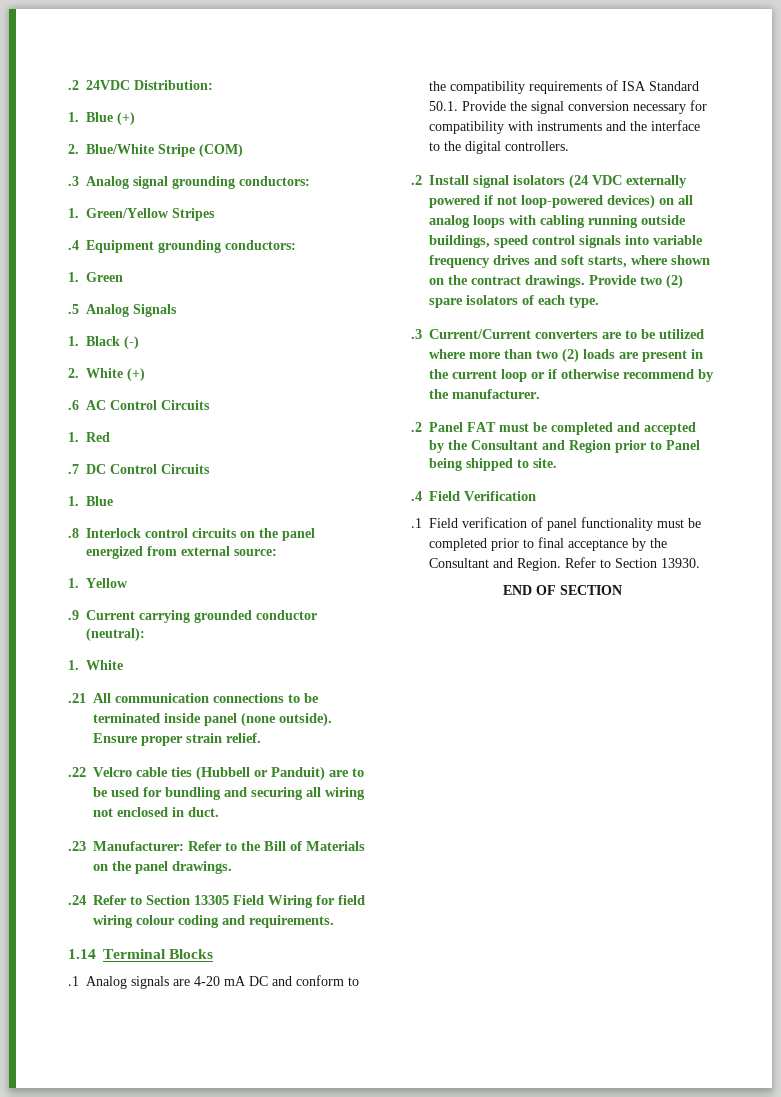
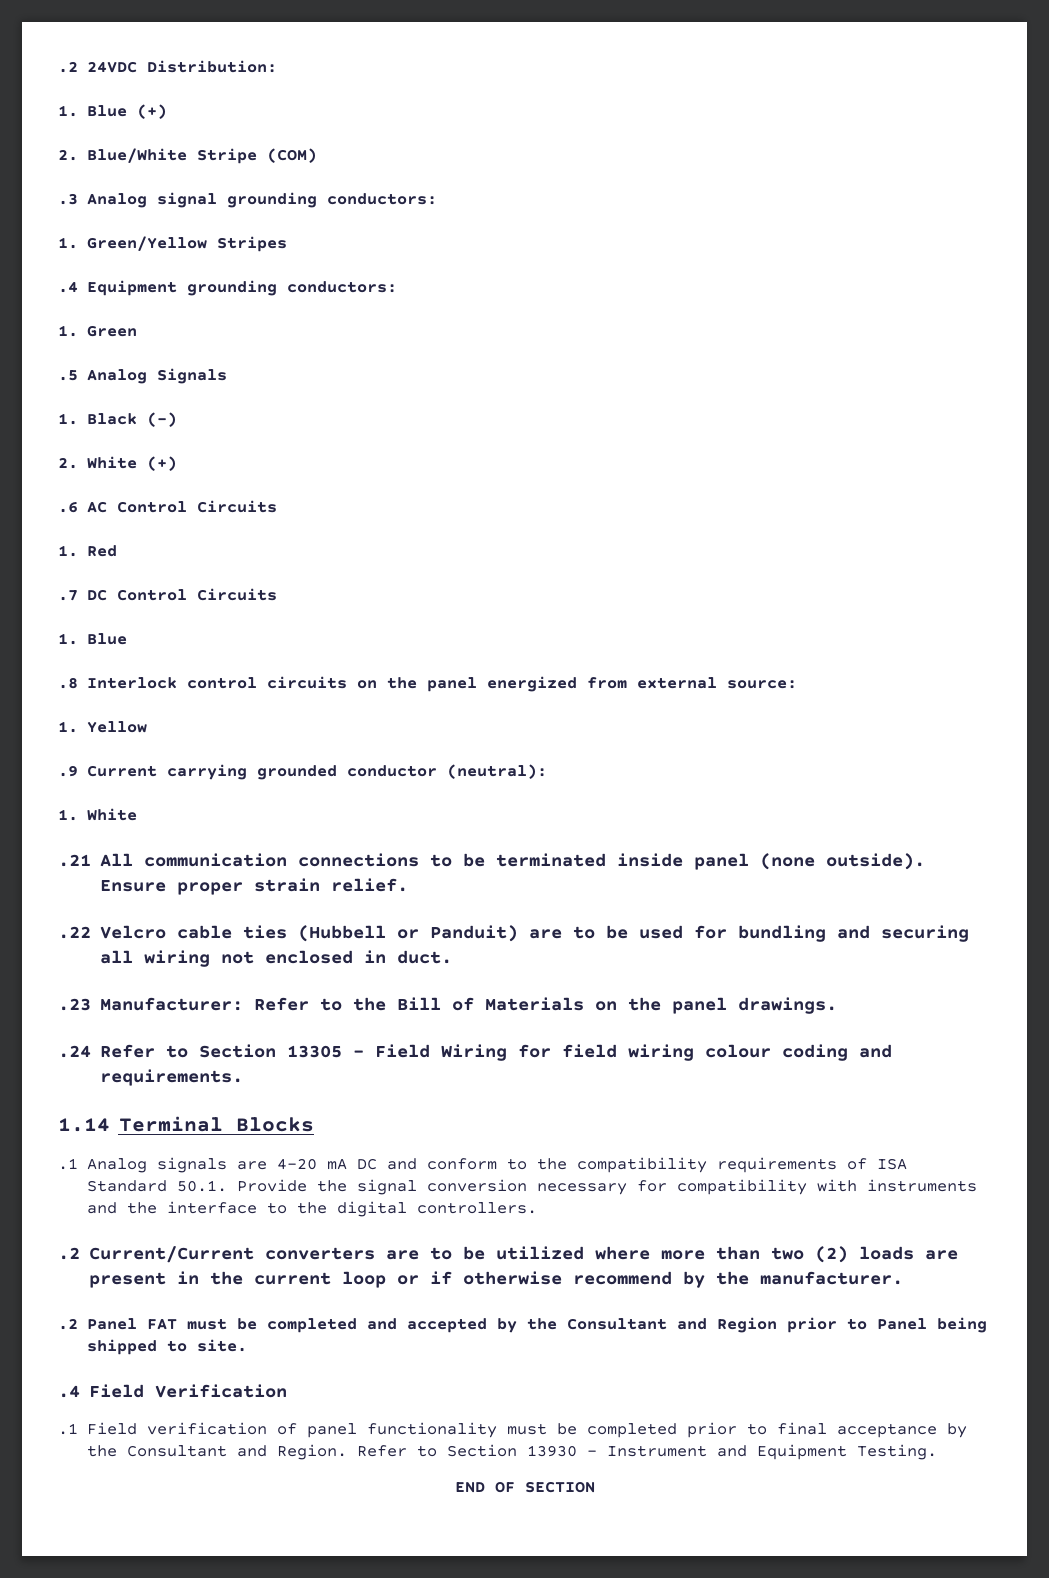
(229, 900) none -> [352,1050,364,1057] -
[429,174,687,189] [429,194,693,209] [429,215,686,228] [429,235,703,248] [429,255,710,268] [429,274,683,289] [429,295,599,308] [411,329,422,339] Install signal isolators (24 VDC externally powered if not loop-powered devices) on all analog loops with cabling running outside buildings, speed control signals into variable frequency drives and soft starts, where shown on the contract drawings. Provide two (2) spare isolators of each type. // .3 -> (80, 1253) none
[661,558,700,568] 13930. -> [526,1444,937,1460] 13930 – Instrument and Equipment Testing.

